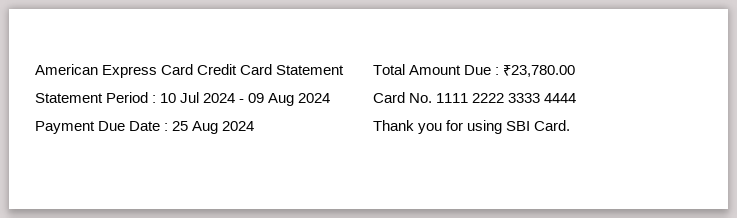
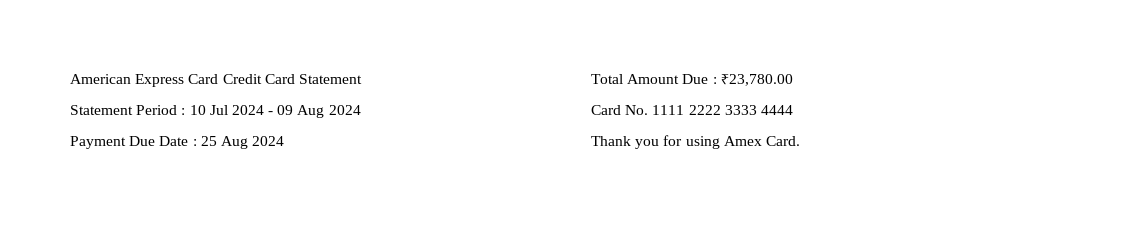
[506,121,531,131] SBI -> [723,136,762,146] Amex

